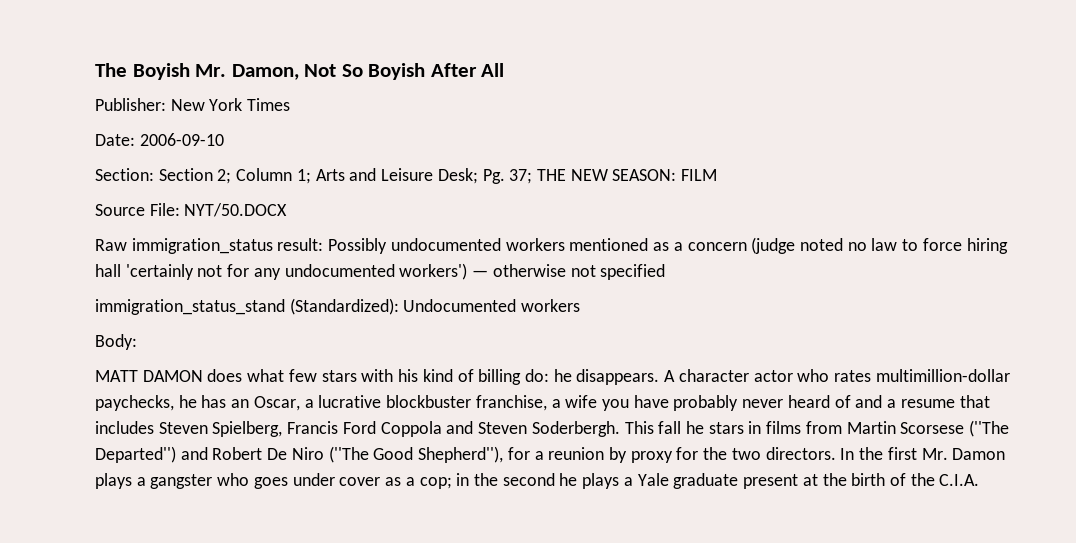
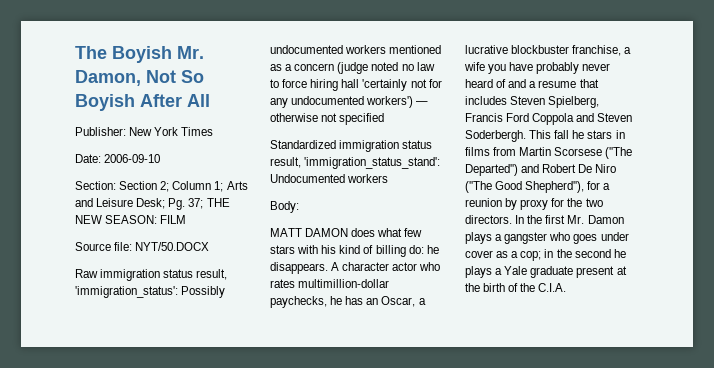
[149,203,180,216] File: -> [114,242,133,251] file:
[131,238,324,254] immigration_status result: -> [100,269,228,281] [75,286,178,298] immigration status result, 'immigration_status':
[95,298,399,315] immigration_status_stand (Standardized): -> [270,140,433,152] [270,157,441,169] Standardized immigration status result, 'immigration_status_stand':

